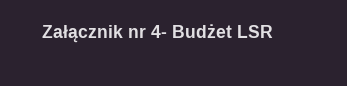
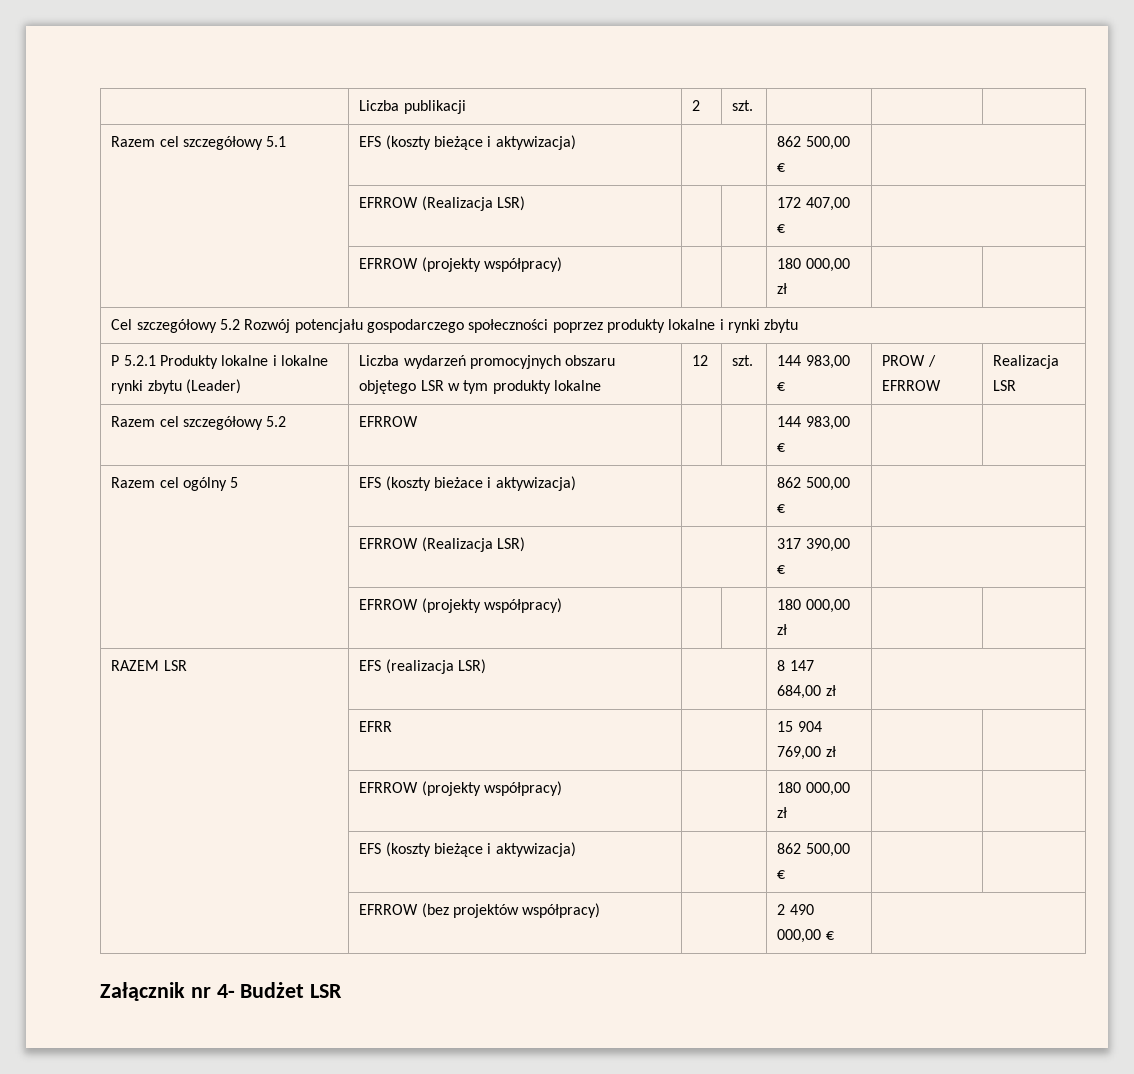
(42, 34) none -> [359,100,466,114] [692,100,701,111] [732,100,754,111] [111,136,287,150] [359,135,576,150] [777,136,850,150] [777,163,786,172] [359,196,526,211] [777,197,850,211] [777,224,786,233] [359,257,563,272] [777,258,850,272] [777,283,788,294] [111,319,799,333] [111,355,329,369] [111,379,242,394] [359,355,616,369] [359,380,602,394] [692,355,709,366] [732,355,754,366] [777,355,850,369] [777,382,786,391] [882,355,936,367] [882,380,942,391] [993,355,1060,369] [993,380,1017,391] [111,416,287,430] [359,416,419,427] [777,416,850,430] [777,443,786,452] [111,477,239,491] [359,476,576,491] [777,477,850,491] [777,504,786,513] [359,537,526,552] [777,538,850,552] [777,565,786,574] [359,598,563,613] [777,599,850,613] [777,624,788,635] [111,660,187,671] [359,659,487,674] [777,660,814,671] [777,685,836,699] [359,721,393,732] [777,721,822,732] [777,746,836,760] [359,781,563,796] [777,782,850,796] [777,807,788,818] [359,842,576,857] [777,843,850,857] [777,870,786,879] [359,903,601,918] [777,904,814,915] [777,929,834,943] | Liczba publikacji | 2 | szt. | | | // Razem cel szczegółowy 5.1 | EFS (koszty bieżące i aktywizacja) | | 862 500,00 € | // | EFRROW (Realizacja LSR) | | | 172 407,00 € | // | EFRROW (projekty współpracy) | | | 180 000,00 zł | | // Cel szczegółowy 5.2 Rozwój potencjału gospodarczego społeczności poprzez produkty lokalne i rynki zbytu // P 5.2.1 Produkty lokalne i lokalne rynki zbytu (Leader) | Liczba wydarzeń promocyjnych obszaru objętego LSR w tym produkty lokalne | 12 | szt. | 144 983,00 € | PROW / EFRROW | Realizacja LSR // Razem cel szczegółowy 5.2 | EFRROW | | | 144 983,00 € | | // Razem cel ogólny 5 | EFS (koszty bieżace i aktywizacja) | | 862 500,00 € | // | EFRROW (Realizacja LSR) | | 317 390,00 € | // | EFRROW (projekty współpracy) | | | 180 000,00 zł | | // RAZEM LSR | EFS (realizacja LSR) | | 8 147 684,00 zł | // | EFRR | | 15 904 769,00 zł | | // | EFRROW (projekty współpracy) | | 180 000,00 zł | | // | EFS (koszty bieżące i aktywizacja) | | 862 500,00 € | | // | EFRROW (bez projektów współpracy) | | 2 490 000,00 € | //

